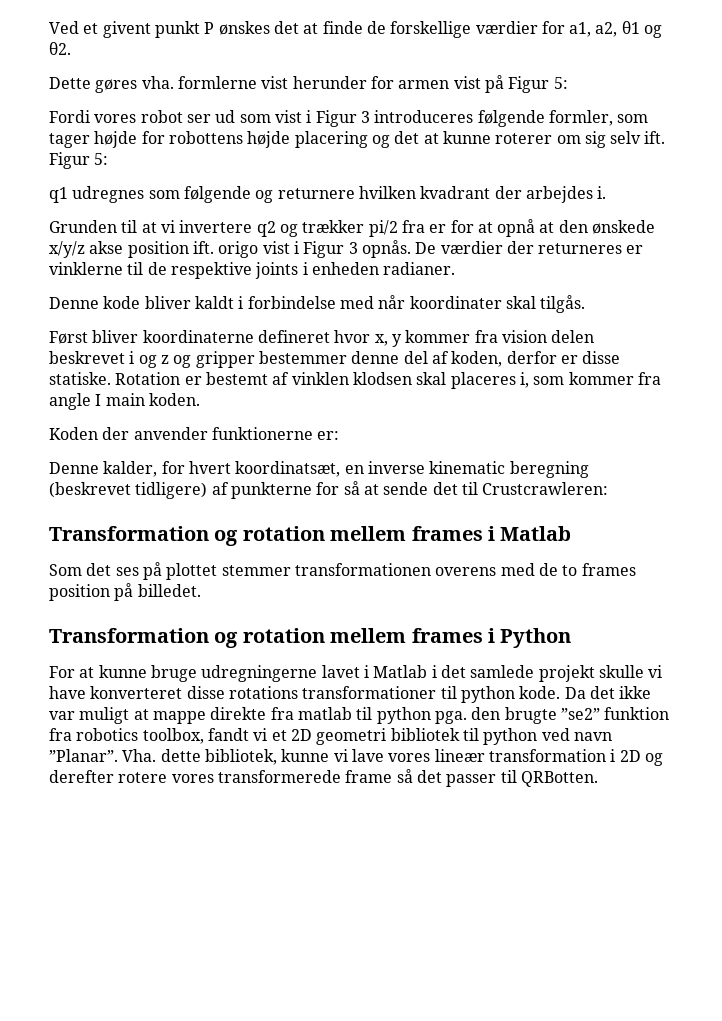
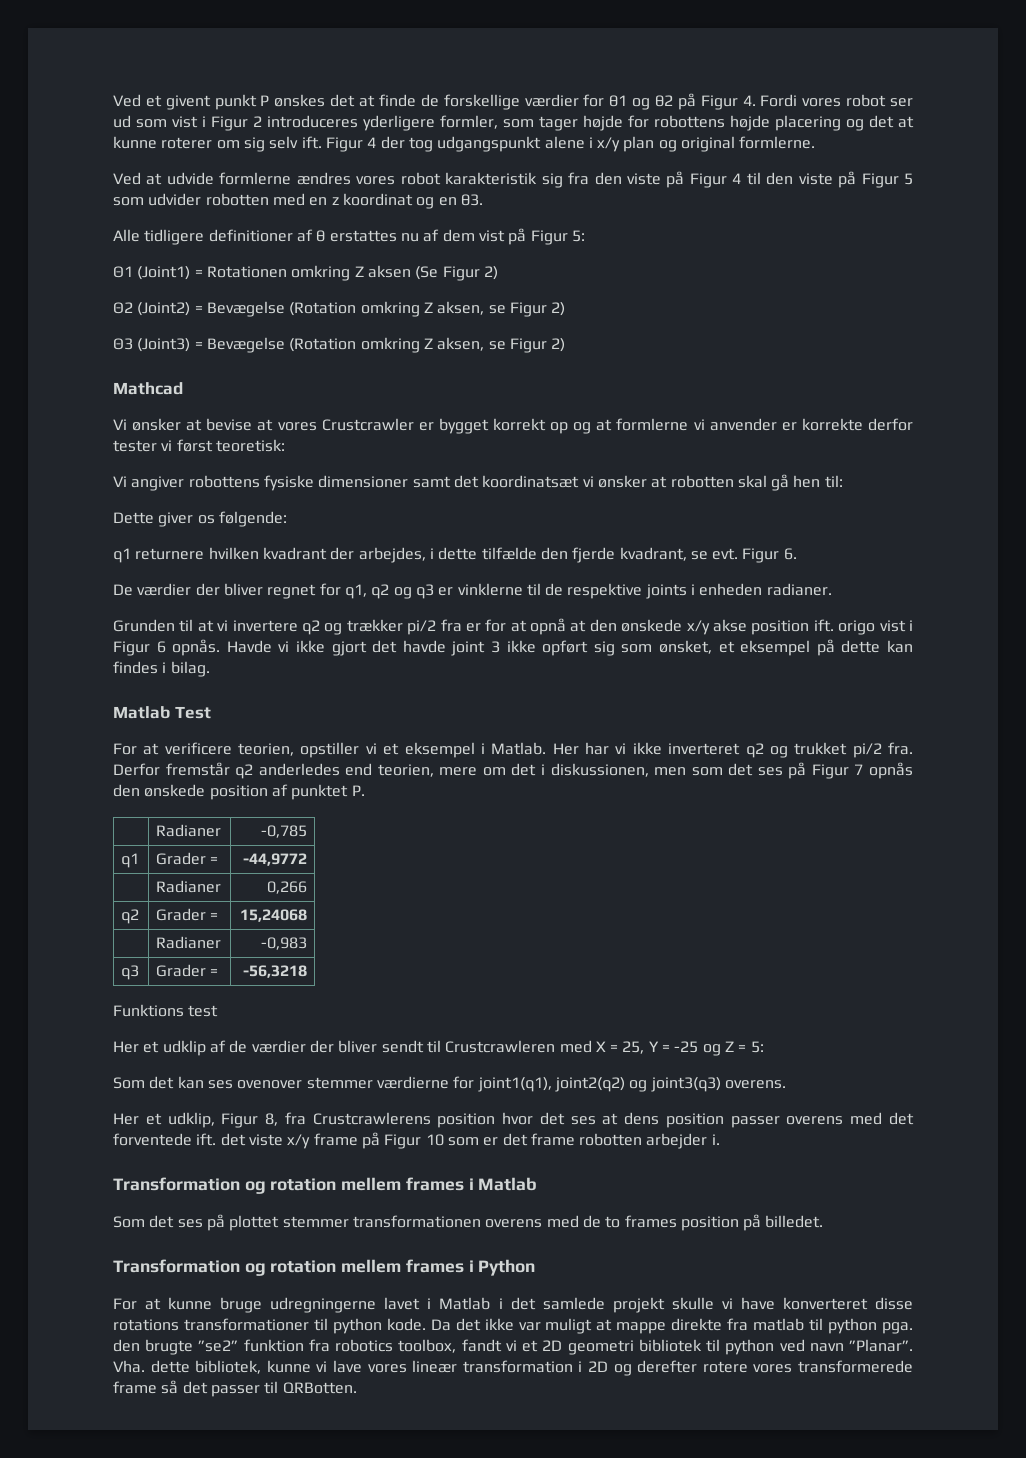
[569,21,663,38] [49,42,71,55] [49,75,568,93] a1, a2, θ1 og θ2. // Dette gøres vha. formlerne vist herunder for armen vist på Figur 5: // -> [609,93,756,110] θ1 og θ2 på Figur 4.
[360,110,545,127] 3 introduceres følgende -> [253,115,435,131] 2 introduceres yderligere
[94,153,109,165] [49,186,607,203] 5: // q1 udregnes som følgende og returnere hvilken kvadrant der arbejdes i. -> [367,136,816,152] [113,171,914,188] [113,193,483,209] [113,228,585,245] [113,265,498,281] [113,301,566,317] [113,337,566,353] [113,382,183,395] [113,418,913,434] [113,439,285,452] [113,474,843,491] [113,511,287,527] [113,547,797,563] [113,583,832,599] 4 der tog udgangspunkt alene i x/y plan og original formlerne. // Ved at udvide formlerne ændres vores robot karakteristik sig fra den viste på Figur 4 til den viste på Figur 5 som udvider robotten med en z koordinat og en θ3. // Alle tidligere definitioner af θ erstattes nu af dem vist på Figur 5: // Θ1 (Joint1) = Rotationen omkring Z aksen (Se Figur 2) // Θ2 (Joint2) = Bevægelse (Rotation omkring Z aksen, se Figur 2) // Θ3 (Joint3) = Bevægelse (Rotation omkring Z aksen, se Figur 2) // Mathcad // Vi ønsker at bevise at vores Crustcrawler er bygget korrekt op og at formlerne vi anvender er korrekte derfor tester vi først teoretisk: // Vi angiver robottens fysiske dimensioner samt det koordinatsæt vi ønsker at robotten skal gå hen til: // Dette giver os følgende: // q1 returnere hvilken kvadrant der arbejdes, i dette tilfælde den fjerde kvadrant, se evt. Figur 6. // De værdier der bliver regnet for q1, q2 og q3 er vinklerne til de respektive joints i enheden radianer.
[49,241,85,258] x/y/z -> [686,620,710,635] x/y
[348,240,644,258] [49,262,456,279] [49,295,586,313] [49,330,595,347] [49,351,621,368] [49,372,661,389] [49,393,200,410] [49,427,340,440] [49,461,589,478] [49,481,609,499] 3 opnås. De værdier der returneres er vinklerne til de respektive joints i enheden radianer. // Denne kode bliver kaldt i forbindelse med når koordinater skal tilgås. // Først bliver koordinaterne defineret hvor x, y kommer fra vision delen beskrevet i og z og gripper bestemmer denne del af koden, derfor er disse statiske. Rotation er bestemt af vinklen klodsen skal placeres i, som kommer fra angle I main koden. // Koden der anvender funktionerne er: // Denne kalder, for hvert koordinatsæt, en inverse kinematic beregning (beskrevet tidligere) af punkterne for så at sende det til Crustcrawleren: -> [156,639,914,656] [113,661,210,677] [113,706,211,719] [113,742,913,758] [113,762,913,779] [113,784,365,800] [156,824,222,837] [260,825,307,838] [121,853,140,868] [156,852,219,865] [242,853,307,866] [156,880,222,893] [266,881,307,894] [121,909,140,924] [156,908,219,921] [239,909,307,922] [156,936,222,949] [260,937,307,950] [121,965,140,980] [156,964,219,977] [242,965,307,978] [113,1004,219,1017] [113,1040,764,1056] [113,1076,786,1092] [113,1112,914,1128] [113,1132,720,1149] 6 opnås. Havde vi ikke gjort det havde joint 3 ikke opført sig som ønsket, et eksempel på dette kan findes i bilag. // Matlab Test // For at verificere teorien, opstiller vi et eksempel i Matlab. Her har vi ikke inverteret q2 og trukket pi/2 fra. Derfor fremstår q2 anderledes end teorien, mere om det i diskussionen, men som det ses på Figur 7 opnås den ønskede position af punktet P. // | Radianer | -0,785 // q1 | Grader = | -44,9772 // | Radianer | 0,266 // q2 | Grader = | 15,24068 // | Radianer | -0,983 // q3 | Grader = | -56,3218 // Funktions test // Her et udklip af de værdier der bliver sendt til Crustcrawleren med X = 25, Y = -25 og Z = 5: // Som det kan ses ovenover stemmer værdierne for joint1(q1), joint2(q2) og joint3(q3) overens. // Her et udklip, Figur 8, fra Crustcrawlerens position hvor det ses at dens position passer overens med det forventede ift. det viste x/y frame på Figur 10 som er det frame robotten arbejder i.

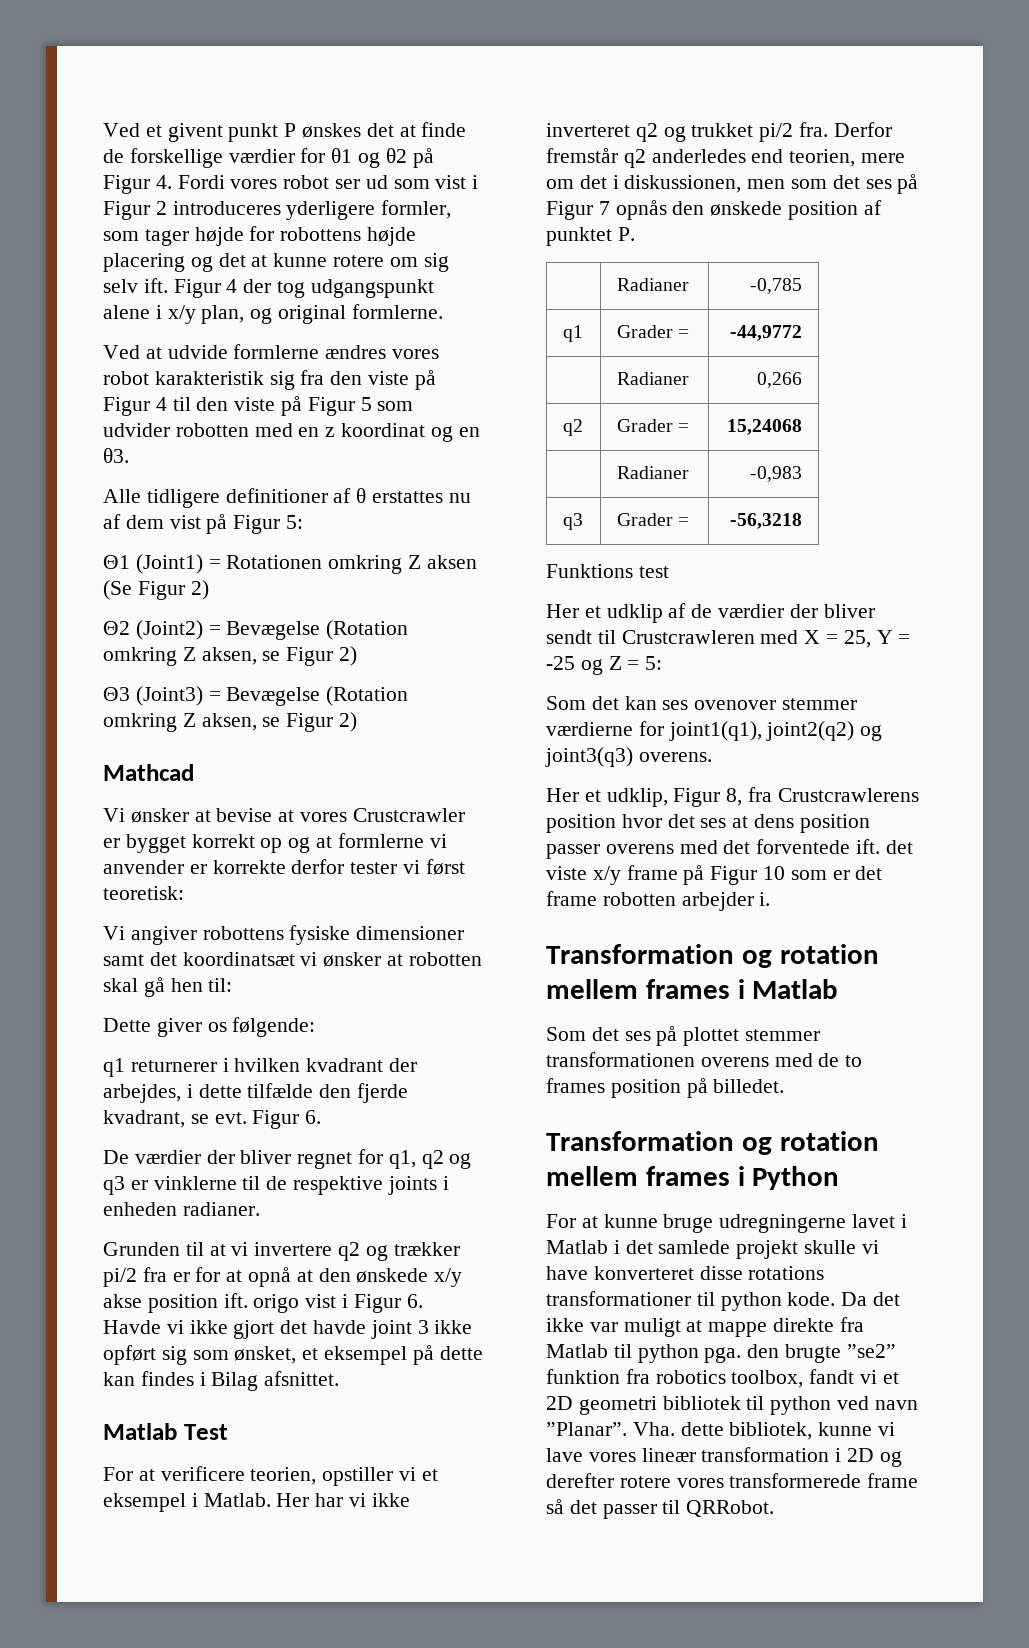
[161,137,213,149] roterer -> [333,255,385,267] rotere
[623,136,655,152] plan -> [201,305,245,324] plan,
[135,548,205,560] returnere -> [130,1058,229,1072] returnerer i
[156,639,221,656] 6 opnås. -> [406,1294,423,1308] 6.
[170,661,210,677] bilag. -> [211,1371,340,1391] Bilag afsnittet.
[753,1318,805,1331] matlab -> [546,1344,608,1358] Matlab
[282,1382,357,1394] QRBotten. -> [686,1500,775,1517] QRRobot.

